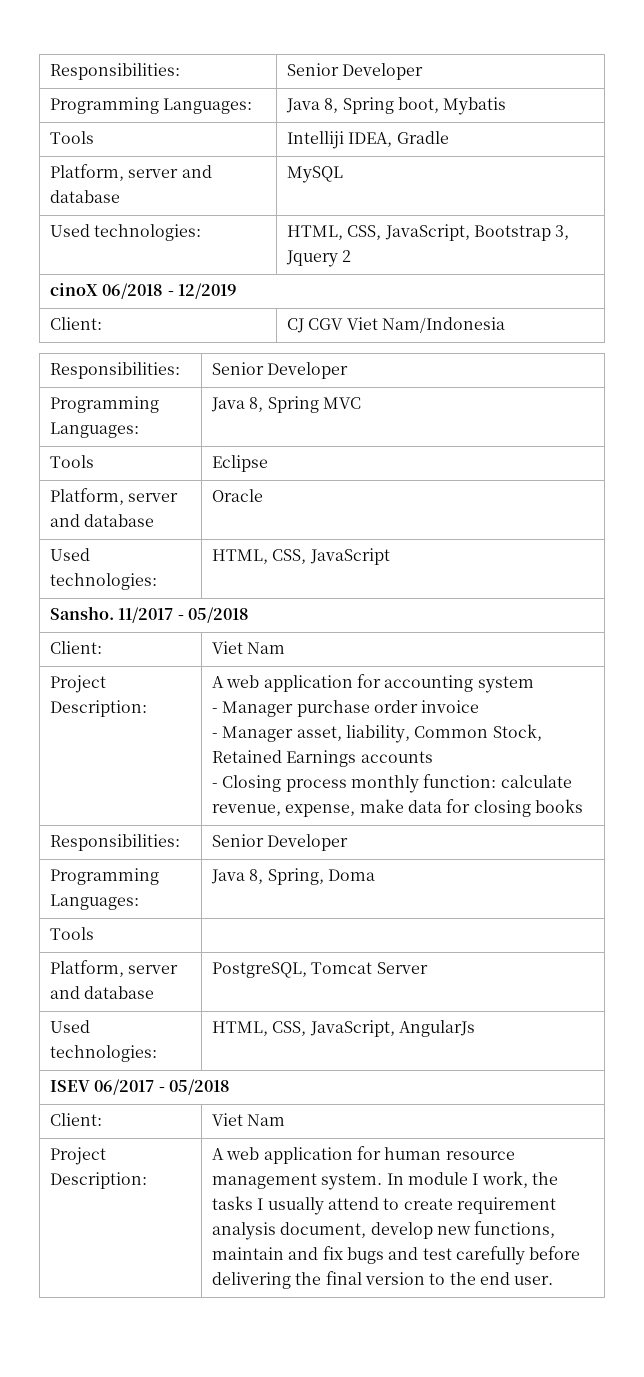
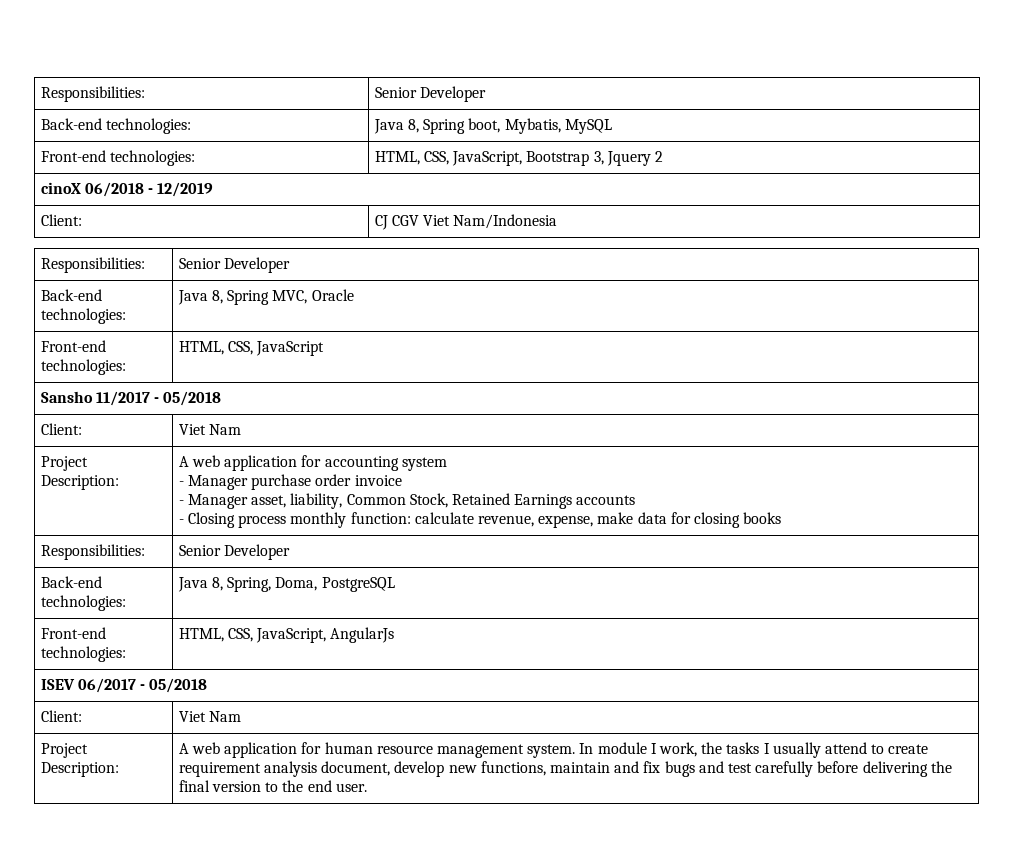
[50,63,181,80] [287,63,424,80] [50,97,253,114] Responsibilities: | Senior Developer // Programming Languages: -> [40,86,145,102] [374,86,487,102] [40,118,192,134] Responsibilities: | Senior Developer // Back-end technologies:
[443,97,507,115] [50,131,95,144] [287,131,449,149] [50,164,212,181] [50,190,121,203] Mybatis // Tools | Intelliji IDEA, Gradle // Platform, server and database | -> [504,118,561,134] Mybatis,
[50,224,91,237] Used -> [40,150,106,162] Front-end
[50,396,160,413] [50,422,140,438] [211,396,361,413] [50,455,95,468] [212,455,269,472] [50,488,179,505] [50,514,155,527] Programming Languages: | Java 8, Spring MVC // Tools | Eclipse // Platform, server and database | -> [40,289,102,301] [40,308,126,324] [177,290,308,305] Back-end technologies: | Java 8, Spring MVC,
[50,548,91,561] Used -> [40,340,106,352] Front-end
[50,606,115,620] Sansho. -> [40,391,93,403] Sansho
[50,868,160,885] [50,894,140,910] Programming Languages: -> [40,576,102,588] [40,595,126,611] Back-end technologies:
[327,869,375,881] [50,927,95,940] [50,960,179,977] [50,986,155,999] [212,962,428,978] [50,1020,91,1033] Doma // Tools | // Platform, server and database | PostgreSQL, Tomcat Server // Used -> [275,577,395,592] [40,627,106,639] Doma, PostgreSQL // Front-end

